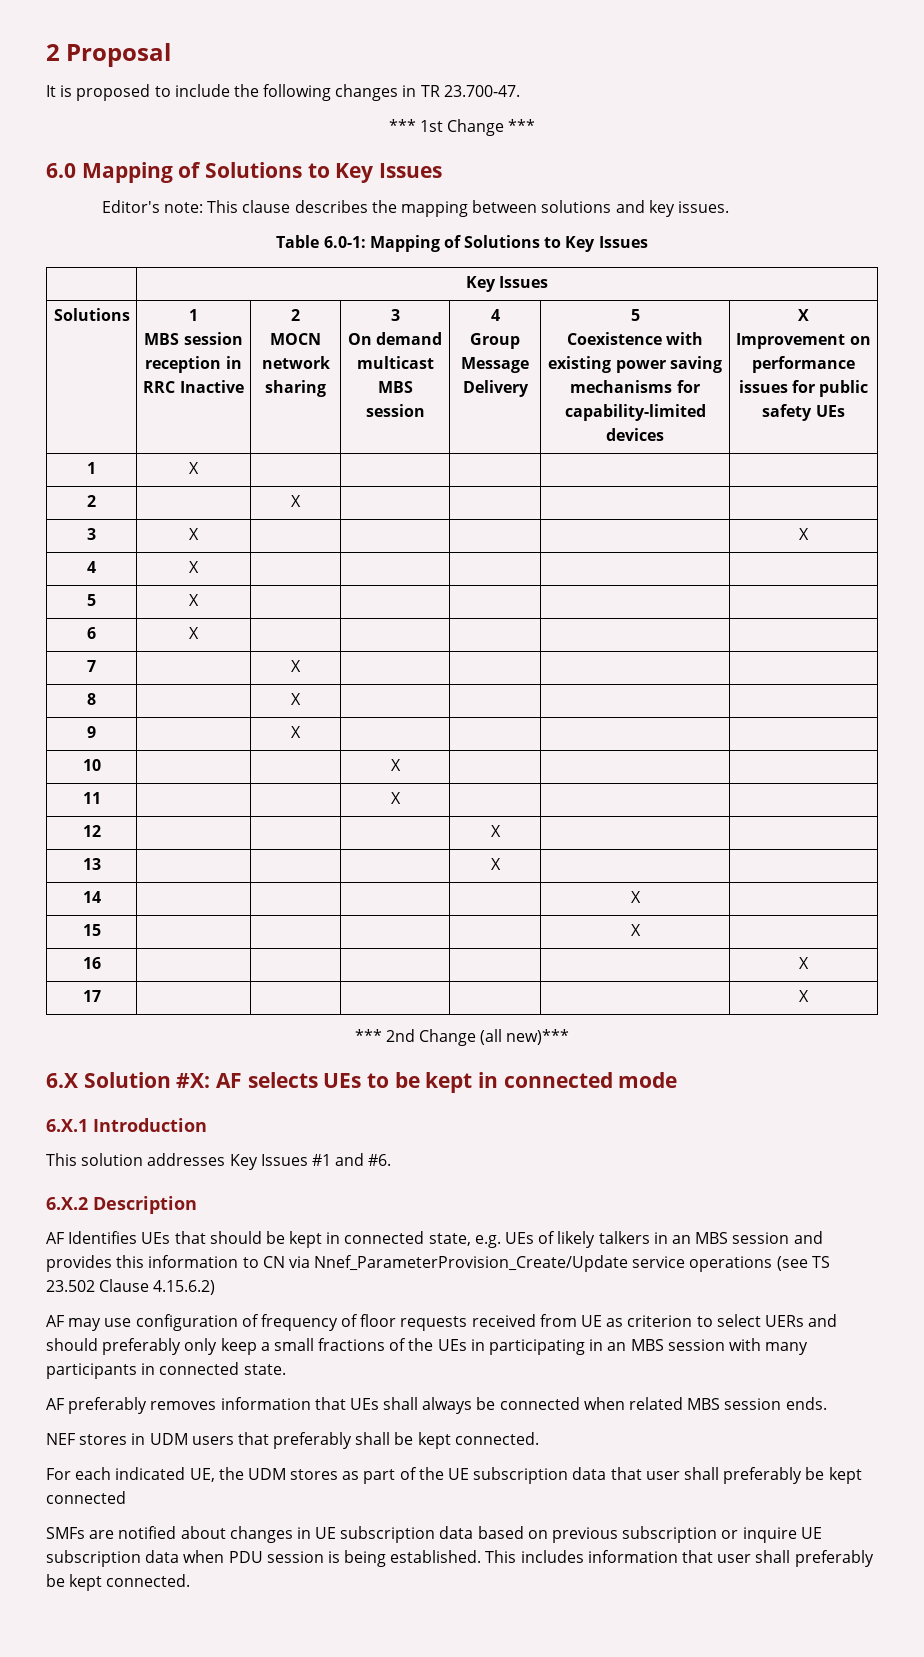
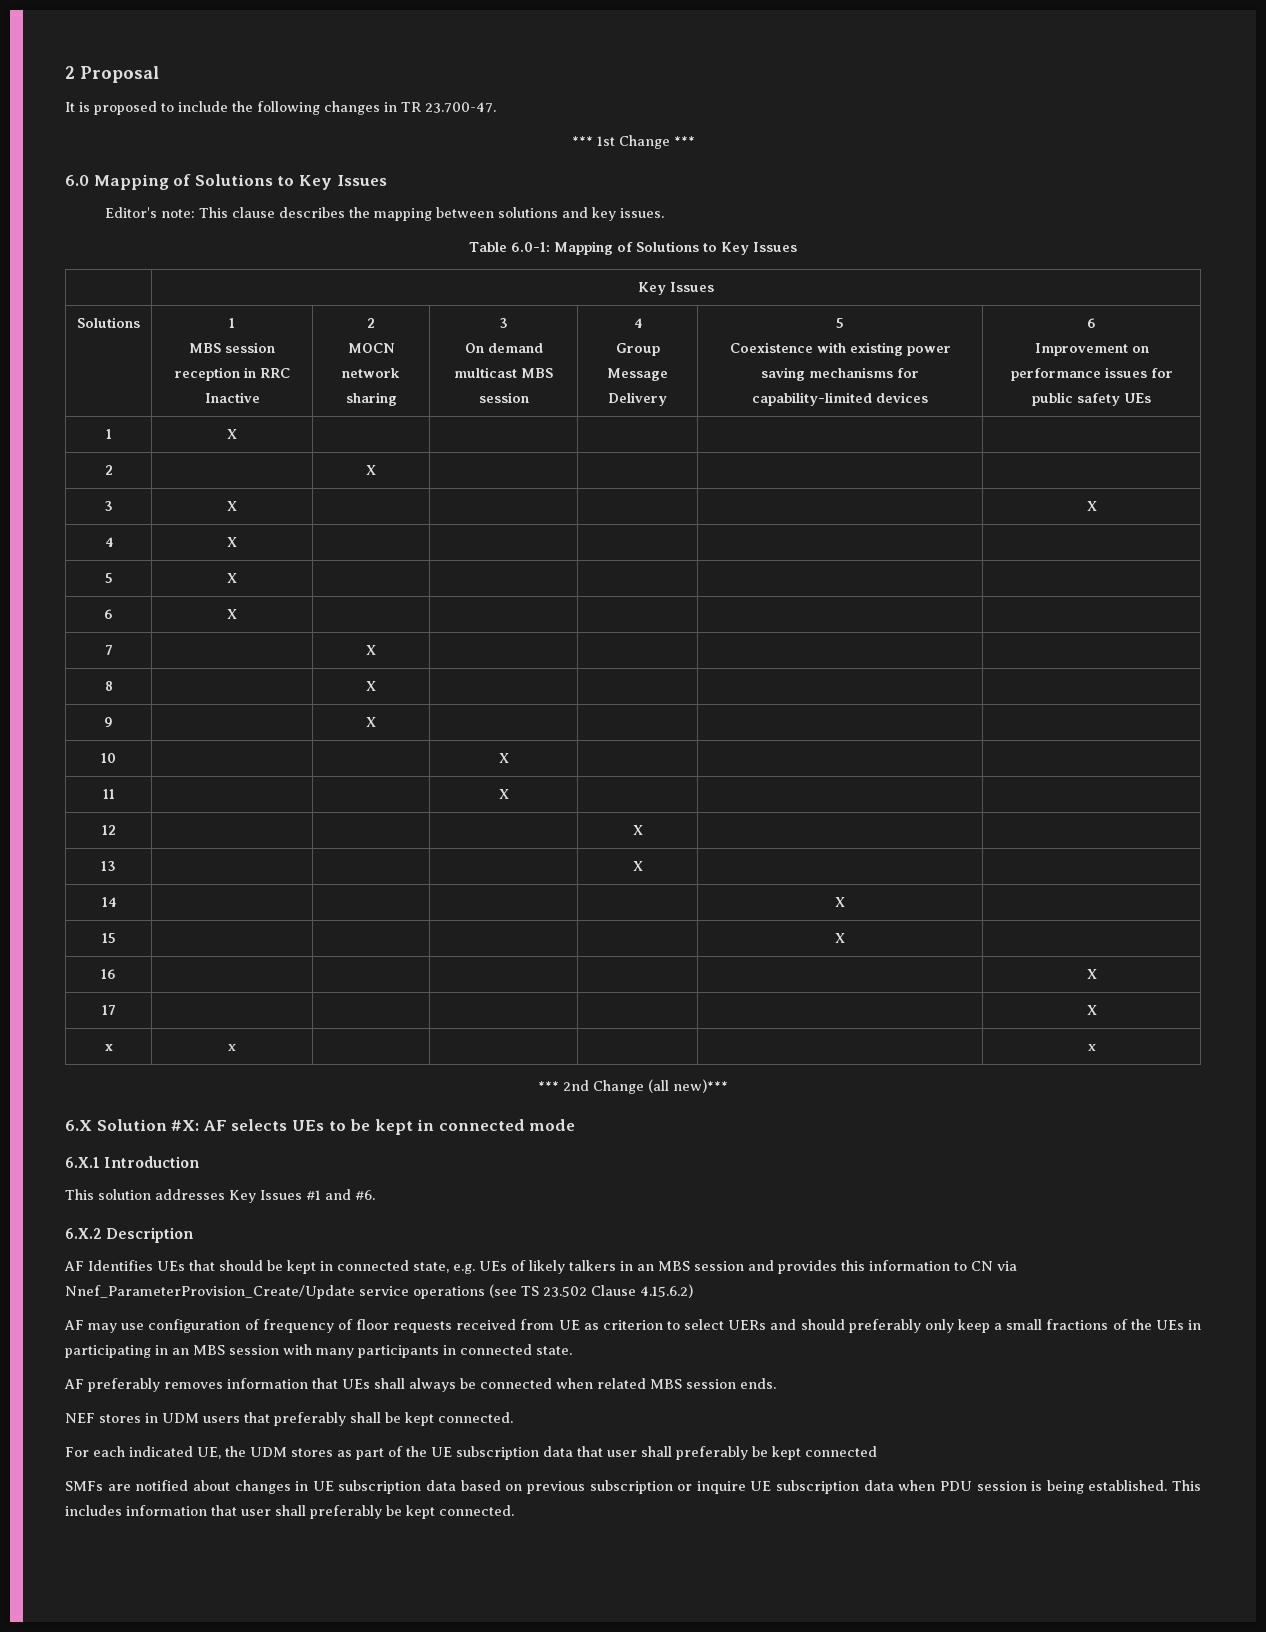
[798,309,809,321] X -> [1087,318,1096,328] 6
(809, 996) none -> [104,1044,113,1051] [228,1044,236,1051] [1087,1044,1096,1051] // x | x | | | | | x

